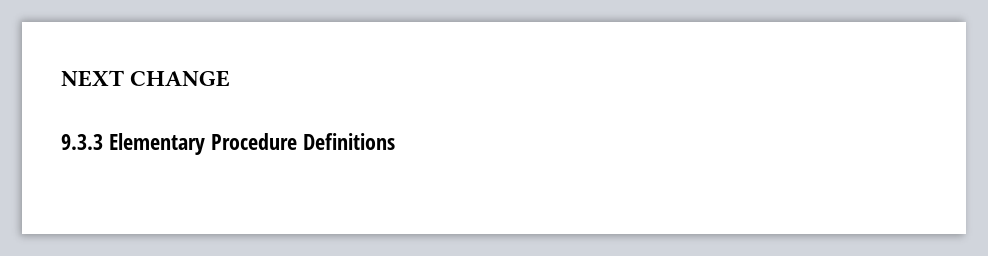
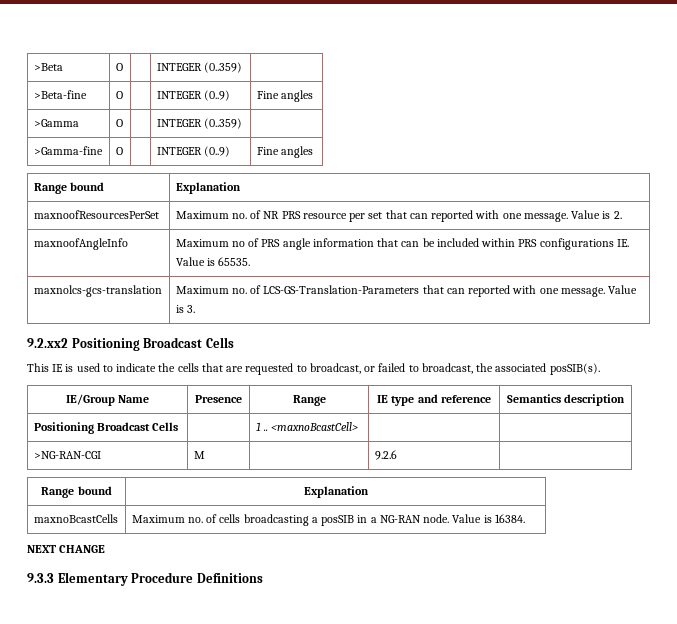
(61, 78) none -> [33,63,63,71] [115,63,123,71] [156,62,242,73] [33,90,87,99] [115,91,123,99] [156,90,230,101] [256,90,313,102] [33,119,79,127] [115,119,123,127] [156,118,242,129] [33,146,103,155] [115,147,123,155] [156,146,230,157] [256,146,313,158] [33,182,104,194] [175,182,241,194] [33,210,159,219] [175,210,622,222] [33,238,128,250] [175,238,629,250] [175,257,251,266] [33,285,162,297] [175,285,638,297] [175,305,195,313] [27,337,234,351] [27,363,600,375] [65,394,150,406] [195,395,242,403] [292,395,326,406] [377,394,491,406] [506,394,626,406] [33,422,179,434] [255,422,359,431] [33,451,101,459] [193,451,205,459] [374,450,397,460] [41,486,112,498] [303,486,369,498] [33,514,118,523] [131,514,525,526] >Beta | O | | INTEGER (0..359) | // >Beta-fine | O | | INTEGER (0..9) | Fine angles // >Gamma | O | | INTEGER (0..359) | // >Gamma-fine | O | | INTEGER (0..9) | Fine angles // Range bound | Explanation // maxnoofResourcesPerSet | Maximum no. of NR PRS resource per set that can reported with one message. Value is 2. // maxnoofAngleInfo | Maximum no of PRS angle information that can be included within PRS configurations IE. Value is 65535. // maxnolcs-gcs-translation | Maximum no. of LCS-GS-Translation-Parameters that can reported with one message. Value is 3. // 9.2.xx2 Positioning Broadcast Cells // This IE is used to indicate the cells that are requested to broadcast, or failed to broadcast, the associated posSIB(s). // IE/Group Name | Presence | Range | IE type and reference | Semantics description // Positioning Broadcast Cells | | 1 .. <maxnoBcastCell> | | // >NG-RAN-CGI | M | | 9.2.6 | // Range bound | Explanation // maxnoBcastCells | Maximum no. of cells broadcasting a posSIB in a NG-RAN node. Value is 16384. //

